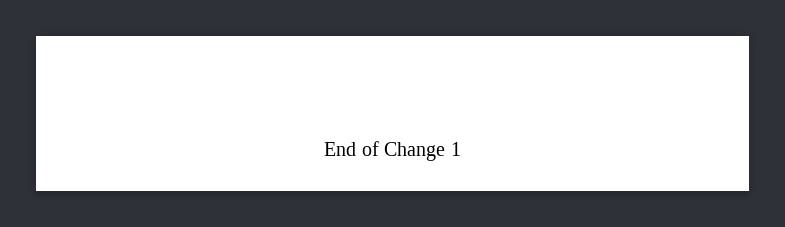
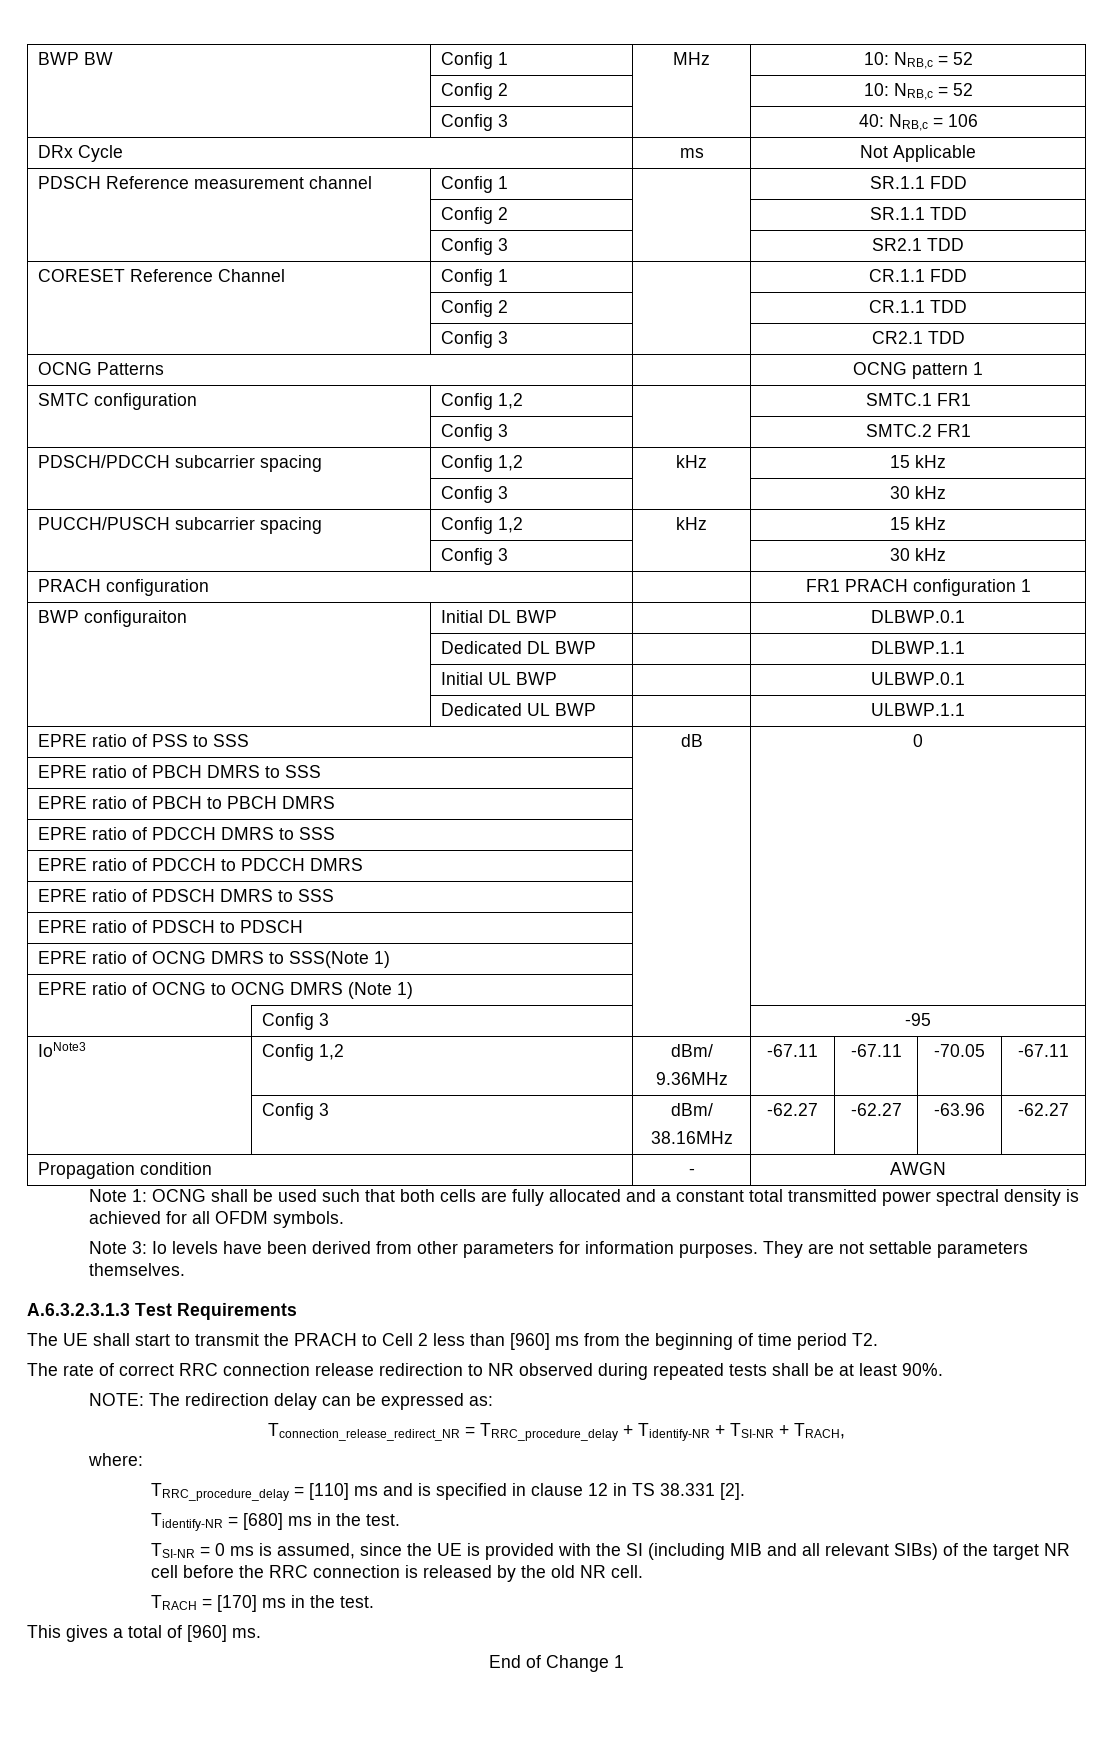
(324, 149) none -> [38,52,114,65] [441,52,509,69] [673,52,710,65] [863,52,973,69] [441,83,509,100] [863,83,973,100] [441,114,509,131] [858,114,978,131] [38,145,124,162] [679,148,704,158] [860,145,976,162] [38,176,373,189] [441,176,509,193] [869,176,967,189] [441,207,509,224] [869,207,967,220] [441,238,509,255] [872,238,964,251] [38,269,286,282] [441,269,509,286] [869,269,967,282] [441,300,509,317] [869,300,967,313] [441,331,509,348] [871,331,965,344] [38,362,165,375] [853,362,983,379] [38,393,198,410] [441,393,524,410] [865,393,971,406] [441,424,509,441] [865,424,971,437] [38,455,323,472] [441,455,524,472] [676,455,707,468] [890,455,946,468] [441,486,509,503] [890,486,946,499] [38,517,323,534] [441,517,524,534] [676,517,707,530] [890,517,946,530] [441,548,509,565] [890,548,946,561] [38,579,210,596] [805,579,1031,596] [38,610,188,627] [441,610,558,623] [871,610,965,623] [441,641,597,654] [871,641,965,654] [441,672,558,685] [871,672,965,685] [441,703,597,716] [871,703,965,716] [38,734,250,747] [680,734,703,747] [913,734,923,747] [38,765,322,778] [38,796,336,809] [38,827,336,840] [38,858,364,871] [38,889,335,902] [38,920,304,933] [38,951,391,968] [38,982,414,999] [262,1013,330,1030] [905,1013,931,1026] [38,1042,87,1057] [262,1044,345,1061] [670,1044,713,1057] [655,1072,728,1085] [767,1044,818,1057] [850,1044,902,1057] [934,1044,985,1057] [1018,1044,1069,1057] [262,1103,330,1120] [670,1103,713,1116] [650,1131,733,1144] [767,1103,818,1116] [850,1103,902,1116] [934,1103,985,1116] [1018,1103,1069,1116] [38,1162,213,1179] [688,1168,695,1175] [890,1162,946,1175] [88,1189,1079,1206] [88,1211,344,1228] [88,1241,1028,1258] [88,1263,185,1276] [27,1303,297,1320] [27,1333,878,1350] [27,1363,943,1380] [88,1393,493,1410] [268,1423,845,1441] [87,1453,143,1466] [150,1483,745,1501] [150,1513,400,1531] [150,1543,1070,1560] [150,1565,643,1582] [150,1595,374,1612] [27,1625,261,1642] BWP BW | Config 1 | MHz | 10: NRB,c = 52 // | Config 2 | | 10: NRB,c = 52 // | Config 3 | | 40: NRB,c = 106 // DRx Cycle | ms | Not Applicable // PDSCH Reference measurement channel | Config 1 | | SR.1.1 FDD // | Config 2 | | SR.1.1 TDD // | Config 3 | | SR2.1 TDD // CORESET Reference Channel | Config 1 | | CR.1.1 FDD // | Config 2 | | CR.1.1 TDD // | Config 3 | | CR2.1 TDD // OCNG Patterns | | OCNG pattern 1 // SMTC configuration | Config 1,2 | | SMTC.1 FR1 // | Config 3 | | SMTC.2 FR1 // PDSCH/PDCCH subcarrier spacing | Config 1,2 | kHz | 15 kHz // | Config 3 | | 30 kHz // PUCCH/PUSCH subcarrier spacing | Config 1,2 | kHz | 15 kHz // | Config 3 | | 30 kHz // PRACH configuration | | FR1 PRACH configuration 1 // BWP configuraiton | Initial DL BWP | | DLBWP.0.1 // | Dedicated DL BWP | | DLBWP.1.1 // | Initial UL BWP | | ULBWP.0.1 // | Dedicated UL BWP | | ULBWP.1.1 // EPRE ratio of PSS to SSS | dB | 0 // EPRE ratio of PBCH DMRS to SSS | | // EPRE ratio of PBCH to PBCH DMRS | | // EPRE ratio of PDCCH DMRS to SSS | | // EPRE ratio of PDCCH to PDCCH DMRS | | // EPRE ratio of PDSCH DMRS to SSS | | // EPRE ratio of PDSCH to PDSCH | | // EPRE ratio of OCNG DMRS to SSS(Note 1) | | // EPRE ratio of OCNG to OCNG DMRS (Note 1) | | // | Config 3 | | -95 // IoNote3 | Config 1,2 | dBm/ // 9.36MHz | -67.11 | -67.11 | -70.05 | -67.11 // | Config 3 | dBm/ // 38.16MHz | -62.27 | -62.27 | -63.96 | -62.27 // Propagation condition | - | AWGN // Note 1: OCNG shall be used such that both cells are fully allocated and a constant total transmitted power spectral density is achieved for all OFDM symbols. // Note 3: Io levels have been derived from other parameters for information purposes. They are not settable parameters themselves. // A.6.3.2.3.1.3 Test Requirements // The UE shall start to transmit the PRACH to Cell 2 less than [960] ms from the beginning of time period T2. // The rate of correct RRC connection release redirection to NR observed during repeated tests shall be at least 90%. // NOTE: The redirection delay can be expressed as: // Tconnection_release_redirect_NR = TRRC_procedure_delay + Tidentify-NR + TSI-NR + TRACH, // where: // TRRC_procedure_delay = [110] ms and is specified in clause 12 in TS 38.331 [2]. // Tidentify-NR = [680] ms in the test. // TSI-NR = 0 ms is assumed, since the UE is provided with the SI (including MIB and all relevant SIBs) of the target NR cell before the RRC connection is released by the old NR cell. // TRACH = [170] ms in the test. // This gives a total of [960] ms. //

